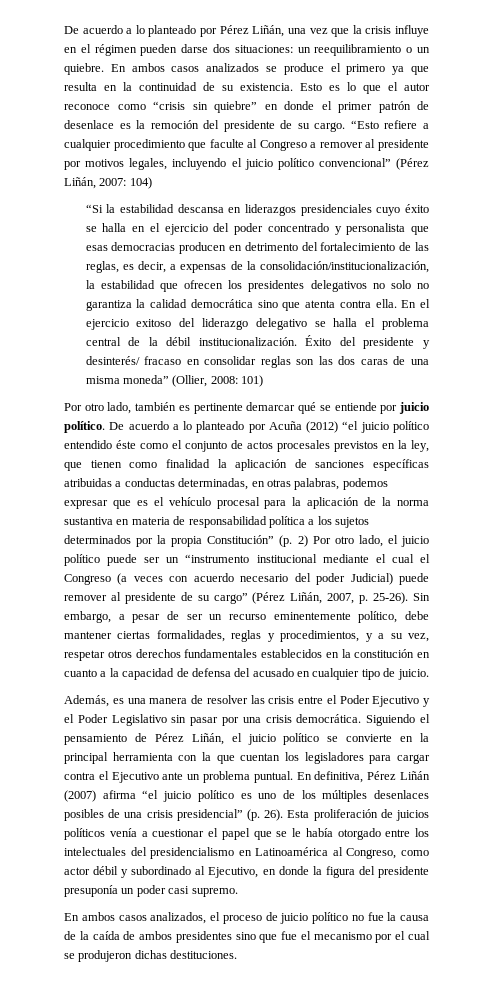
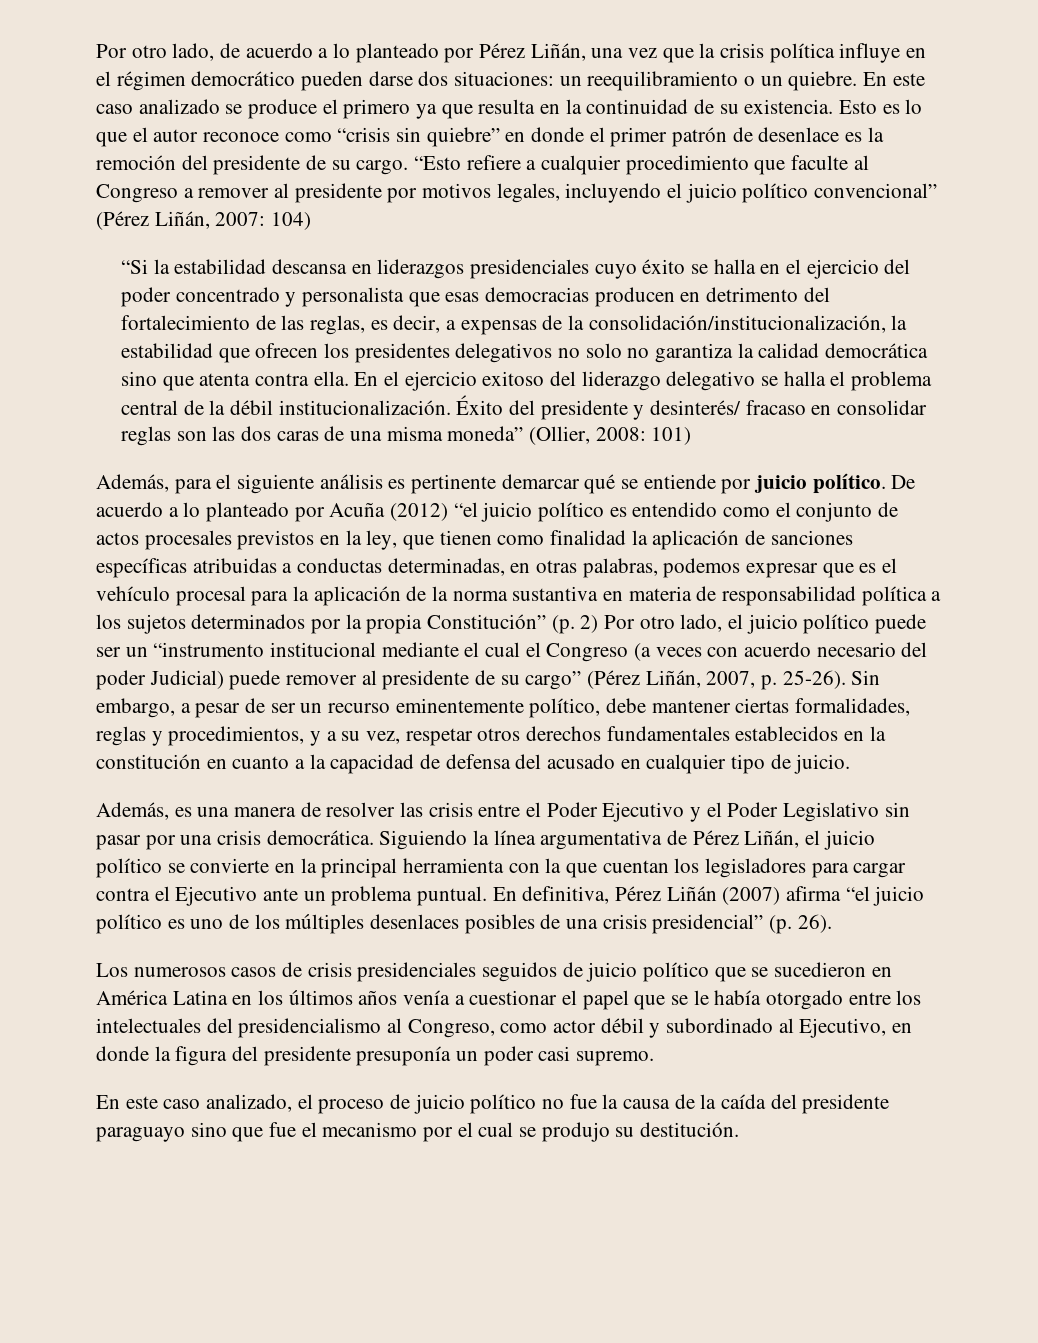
[64,26,79,34] De -> [96,43,241,61] Por otro lado, de
(392, 30) none -> [769,43,835,63] política
(137, 50) none -> [191,71,296,86] democrático
[131,63,260,72] ambos casos analizados -> [892,73,925,86] [96,99,220,114] este caso analizado
[64,402,177,414] Por otro lado, también -> [96,474,383,494] Además, para el siguiente análisis
[64,440,136,449] entendido éste -> [609,502,718,517] es entendido
[420,714,431,723] [64,734,127,745] el pensamiento -> [473,830,663,850] la línea argumentativa
[287,809,429,821] [64,828,105,840] Esta proliferación de juicios políticos -> [96,962,892,982] [96,990,398,1005] // Los numerosos casos de crisis presidenciales seguidos de juicio político que se sucedieron en América Latina en los últimos años
[238,847,329,856] en Latinoamérica -> (382, 1028) none
[81,912,207,924] ambos casos analizados, -> [125,1094,293,1112] este caso analizado,
[123,931,232,943] de ambos presidentes -> [770,1094,890,1114] [96,1127,185,1142] del presidente paraguayo
[78,950,238,962] produjeron dichas destituciones. -> [541,1122,740,1142] produjo su destitución.

